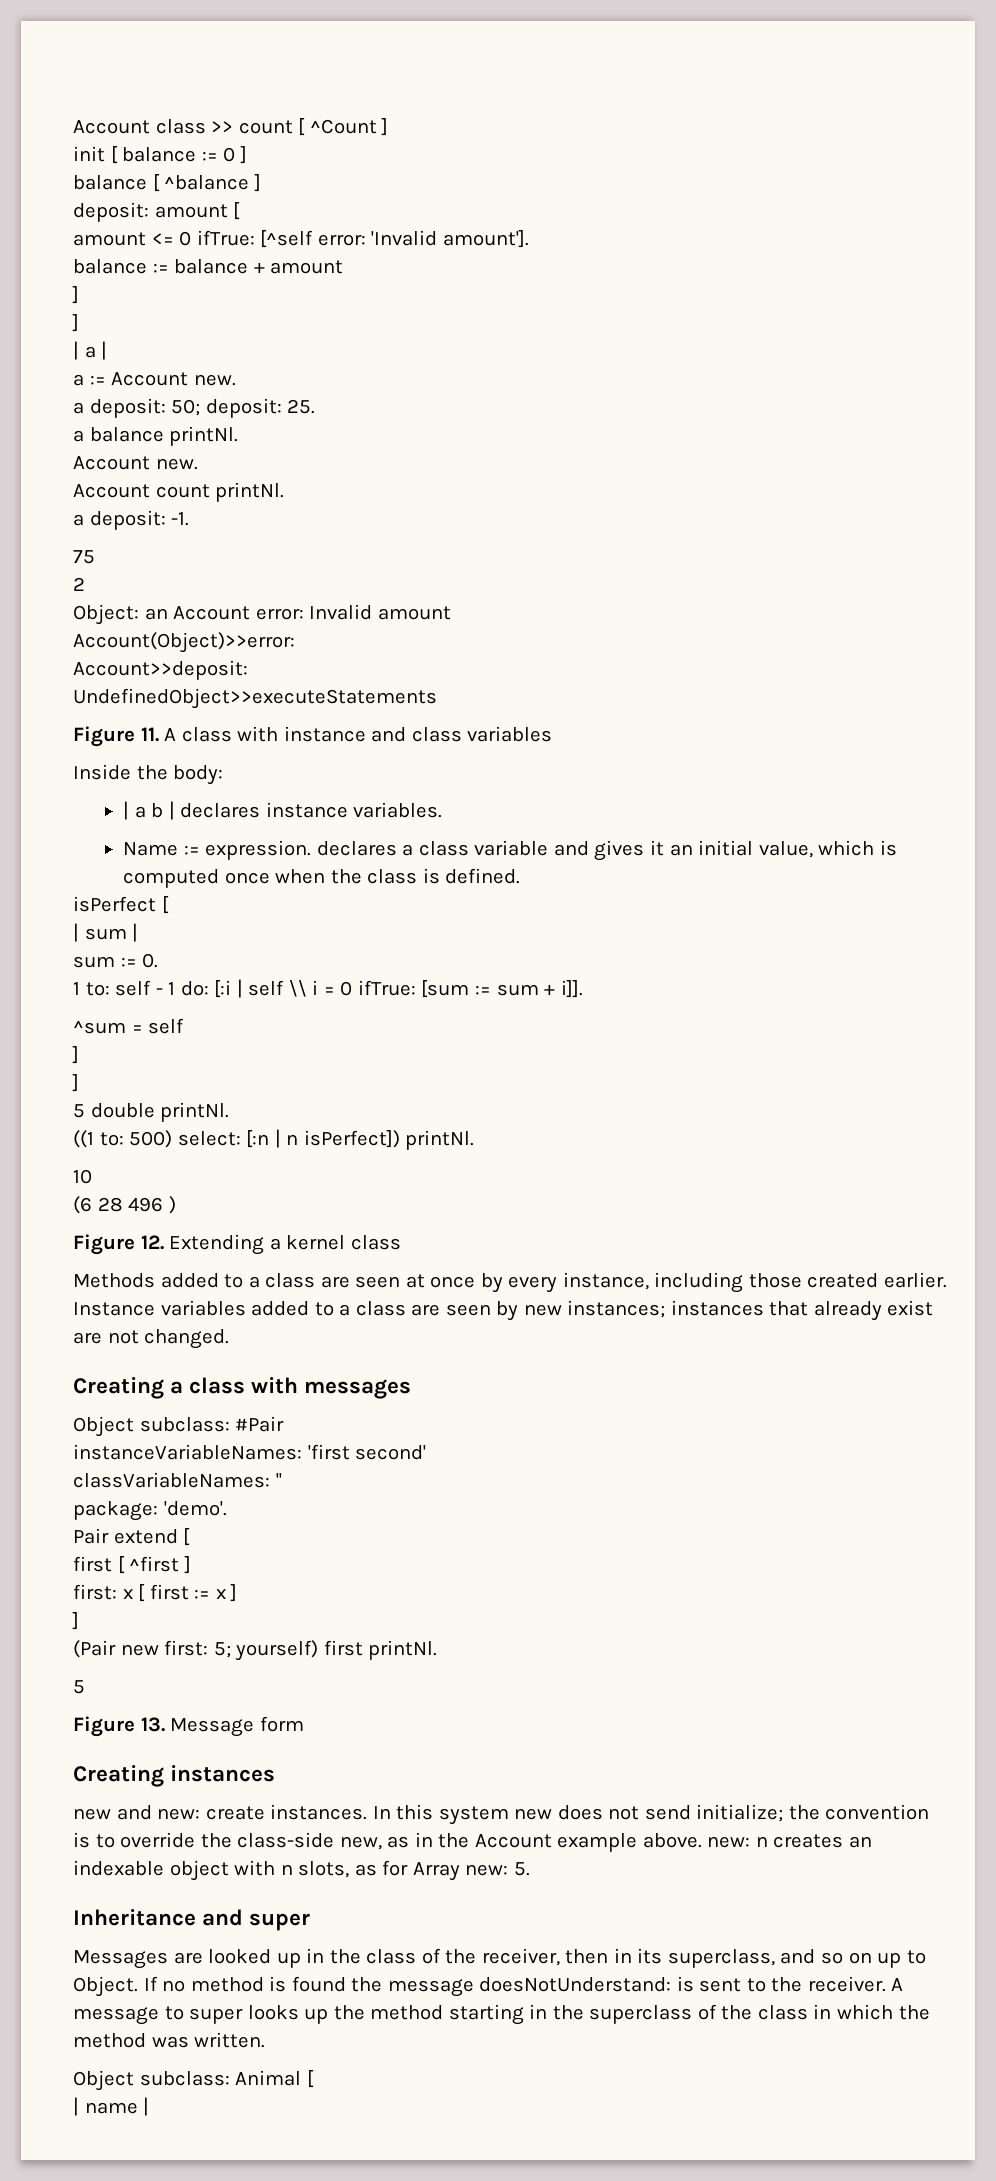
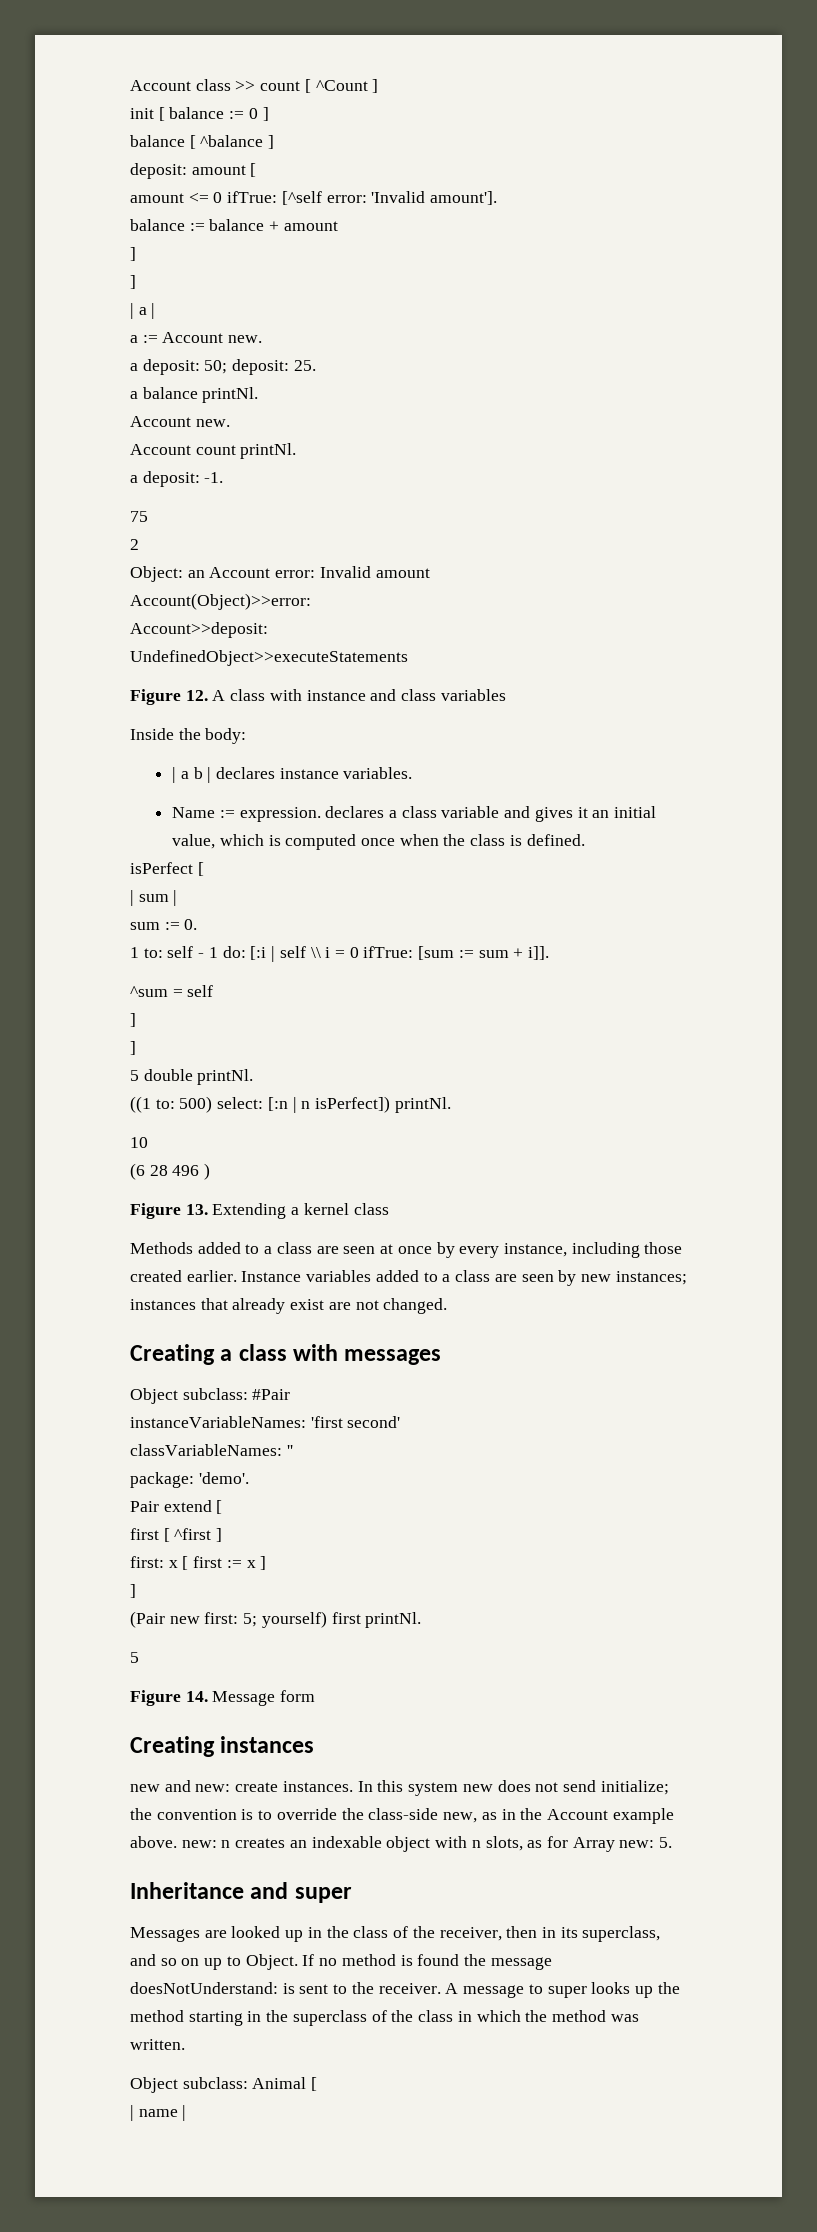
[140,727,159,742] 11. -> [185,690,208,701] 12.
[140,1235,164,1250] 12. -> [185,1204,208,1215] 13.
[140,1717,165,1732] 13. -> [185,1691,208,1702] 14.

